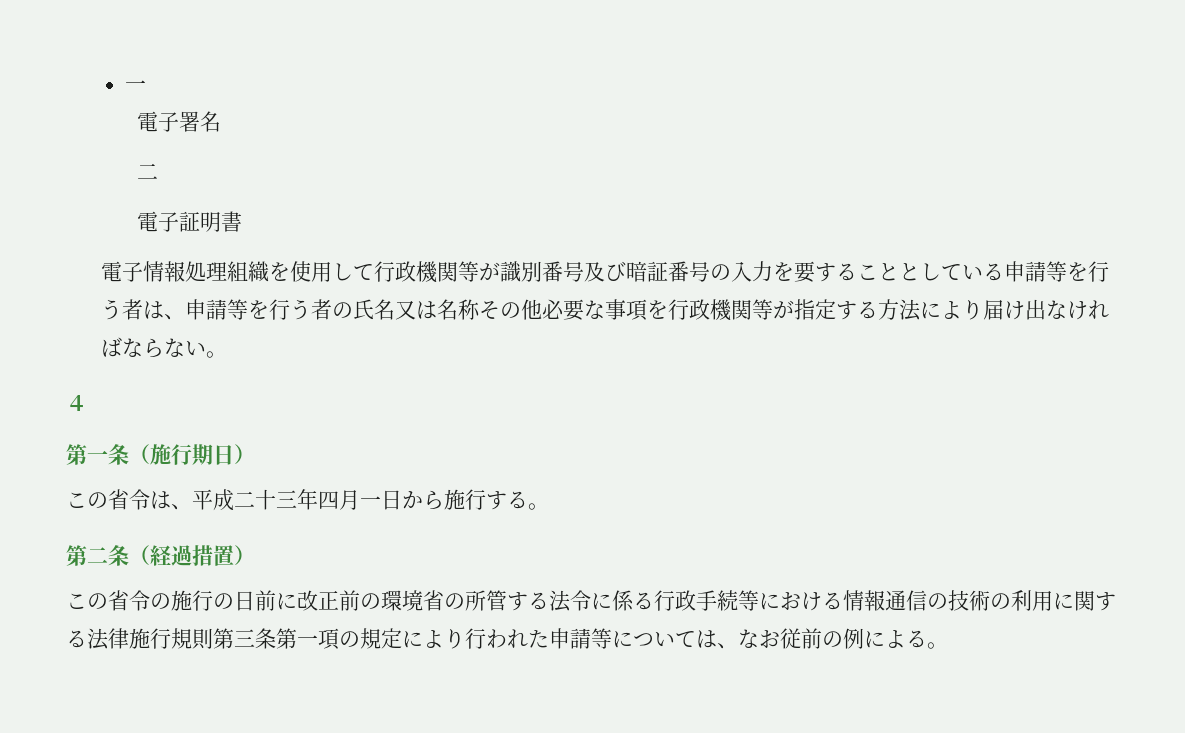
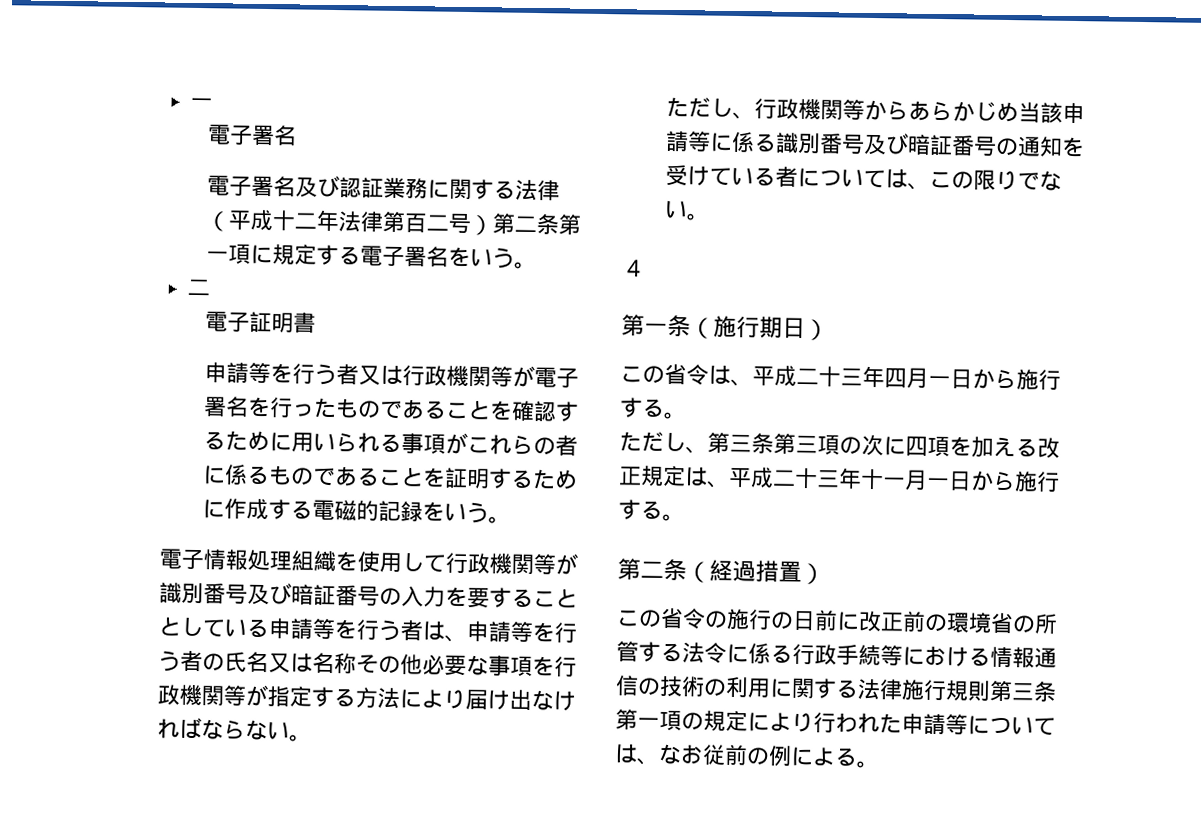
[136,163,158,179] [136,211,242,232] 二 // 電子証明書 -> [207,175,561,201] [206,209,582,236] [206,243,538,270] [186,278,210,296] [205,311,317,333] [204,362,580,388] [203,396,580,422] [203,430,579,457] [202,464,579,490] [202,498,512,524] 電子署名及び認証業務に関する法律（平成十二年法律第百二号）第二条第一項に規定する電子署名をいう。 // 二 // 電子証明書 // 申請等を行う者又は行政機関等が電子署名を行ったものであることを確認するために用いられる事項がこれらの者に係るものであることを証明するために作成する電磁的記録をいう。
(228, 354) none -> [666,96,1086,124] [665,130,1086,158] [665,164,1063,191] [664,199,711,221] // ただし、行政機関等からあらかじめ当該申請等に係る識別番号及び暗証番号の通知を受けている者については、この限りでない。
(549, 506) none -> [619,431,1060,459] [618,465,1060,493] [618,499,685,522] // ただし、第三条第三項の次に四項を加える改正規定は、平成二十三年十一月一日から施行する。

